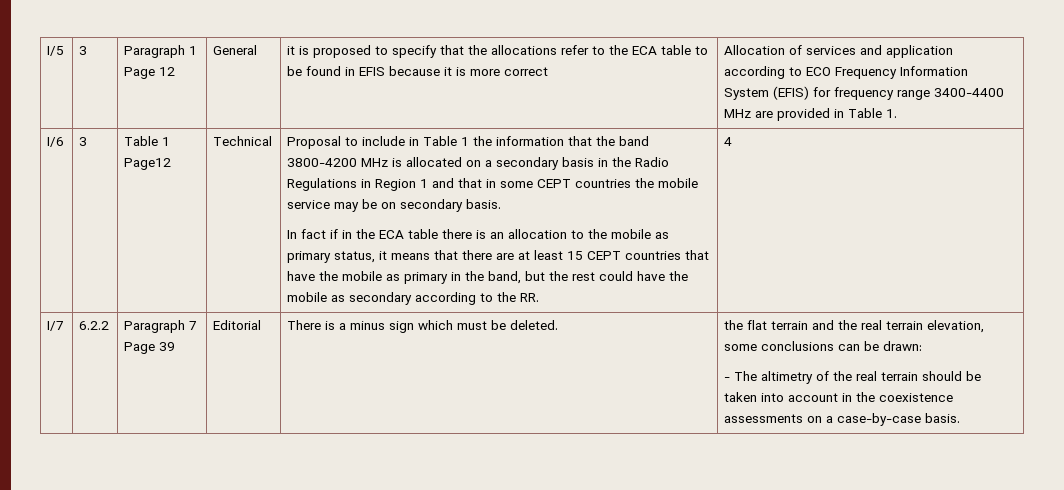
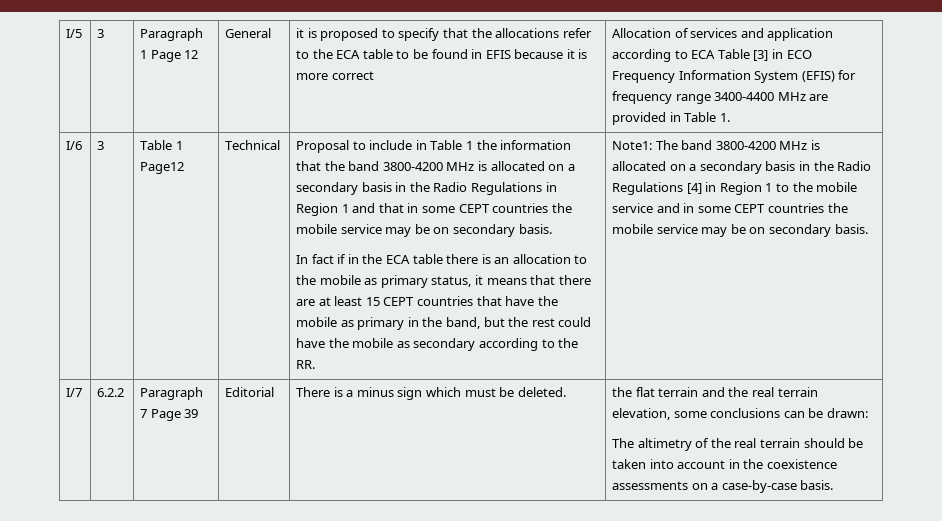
(803, 71) none -> [691,49,783,61] ECA Table [3] in
[724,137,733,146] 4 -> [612,140,820,150] [612,161,872,174] [612,182,858,195] [612,203,848,213] [612,224,868,237] Note1: The band 3800-4200 MHz is allocated on a secondary basis in the Radio Regulations [4] in Region 1 to the mobile service and in some CEPT countries the mobile service may be on secondary basis.
[724,377,731,381] - -> (868, 413) none

